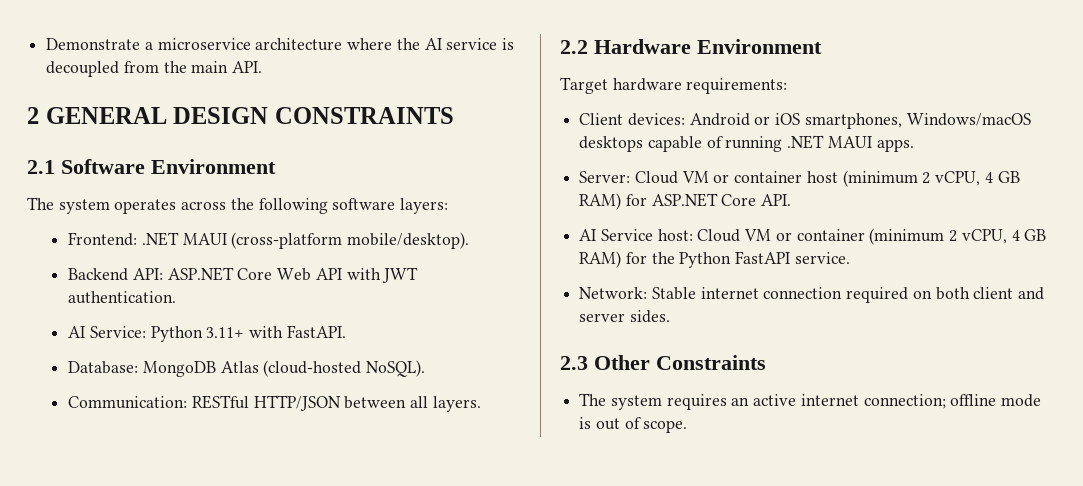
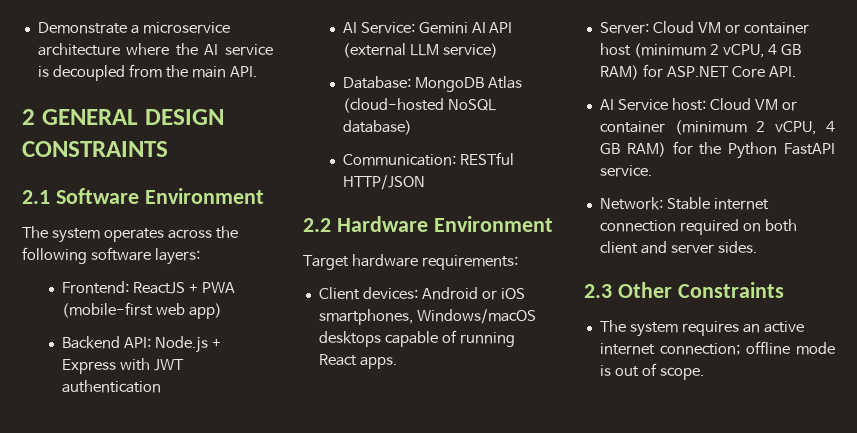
[141,232,470,249] [68,267,342,281] .NET MAUI (cross-platform mobile/desktop). // Backend API: ASP.NET Core Web API -> [132,282,235,294] [61,302,222,319] [61,336,221,353] [61,359,116,374] ReactJS + PWA (mobile-first web app) // Backend API: Node.js + Express
[68,291,177,304] authentication. -> [61,380,161,393] authentication
[150,325,346,342] Python 3.11+ with FastAPI. -> [418,22,513,34] [342,43,498,58] Gemini AI API (external LLM service)
[366,360,426,377] NoSQL). -> [447,99,496,111] [342,120,412,135] NoSQL database)
[344,396,481,412] between all layers. -> (425, 182) none
[787,135,872,149] .NET MAUI -> [318,354,357,366] React

